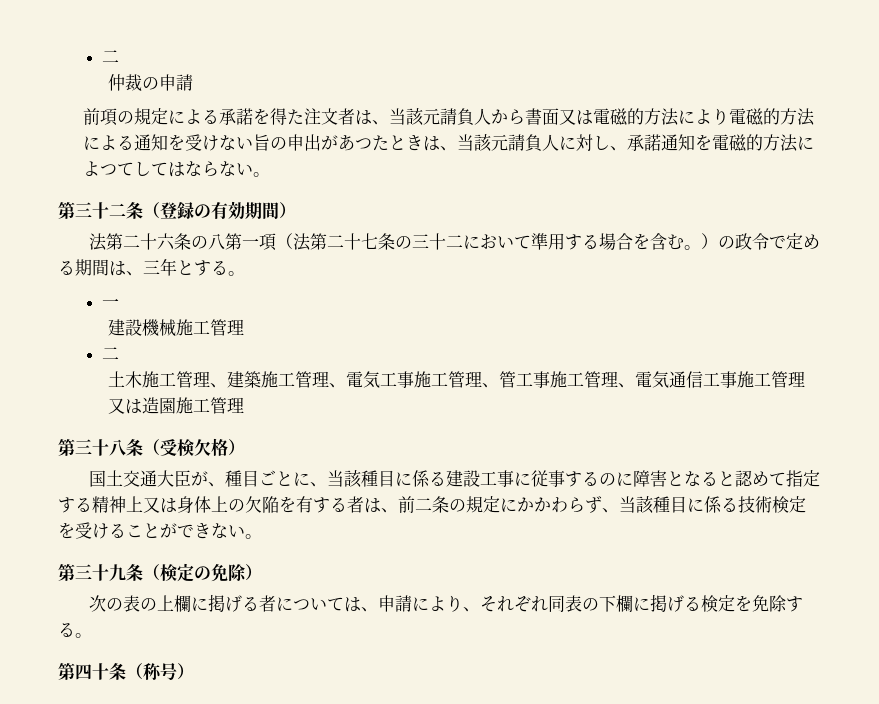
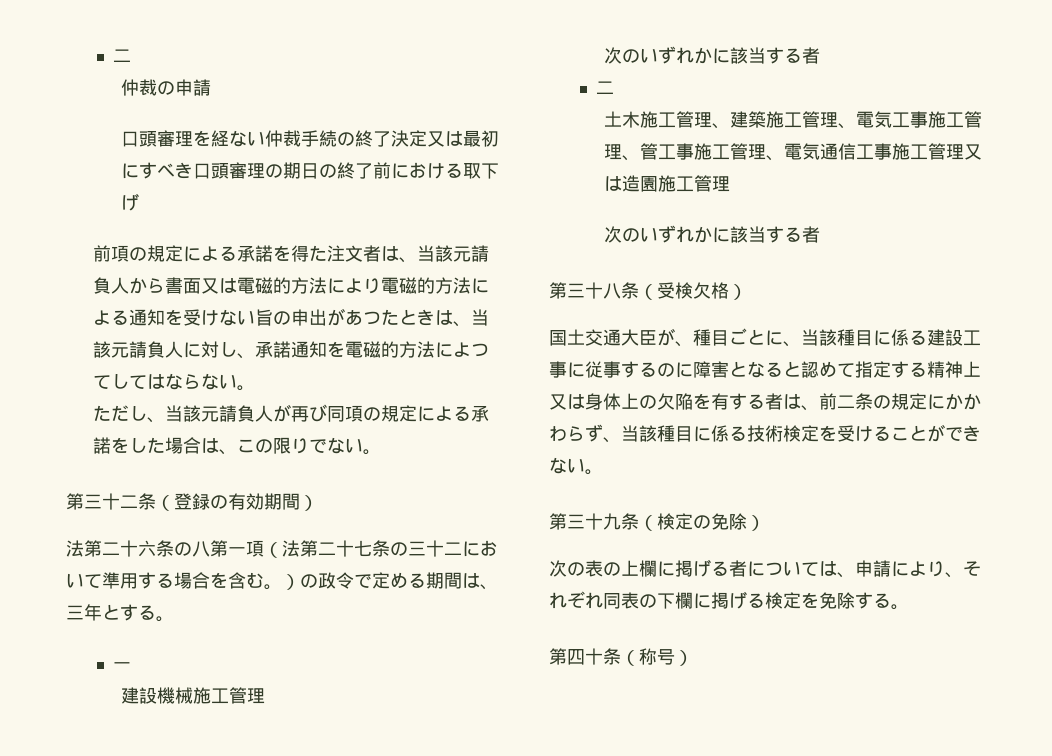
(194, 82) none -> [120,130,499,147] [120,162,499,179] [120,193,139,211] // 口頭審理を経ない仲裁手続の終了決定又は最初にすべき口頭審理の期日の終了前における取下げ
(271, 174) none -> [93,404,490,423] [93,437,382,455] // ただし、当該元請負人が再び同項の規定による承諾をした場合は、この限りでない。
(245, 327) none -> [603,46,820,64] // 次のいずれかに該当する者
(245, 405) none -> [603,225,820,243] // 次のいずれかに該当する者

